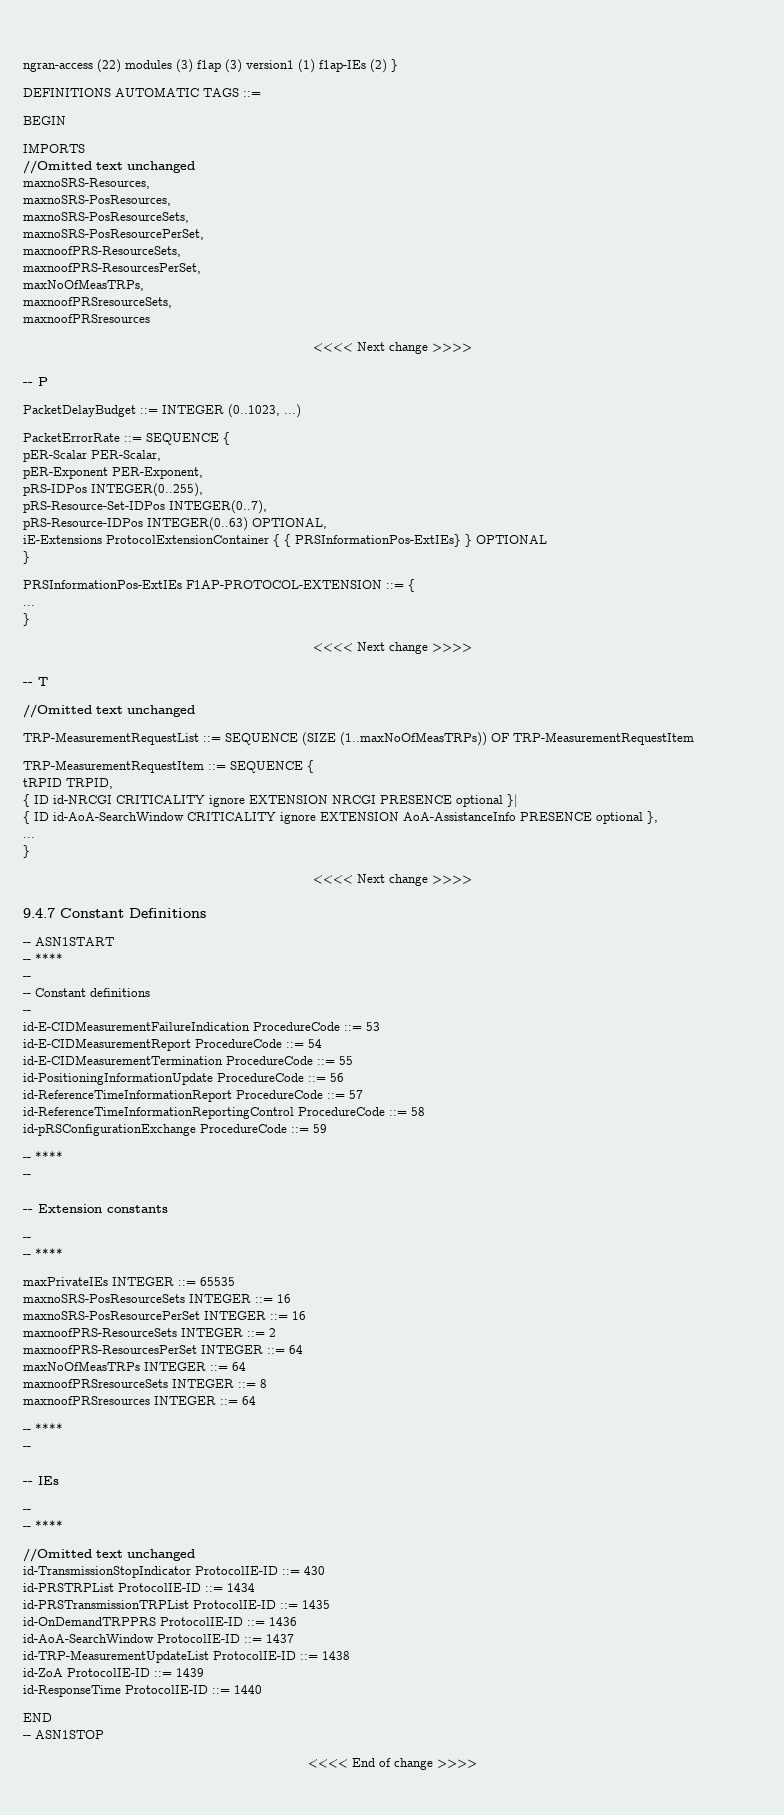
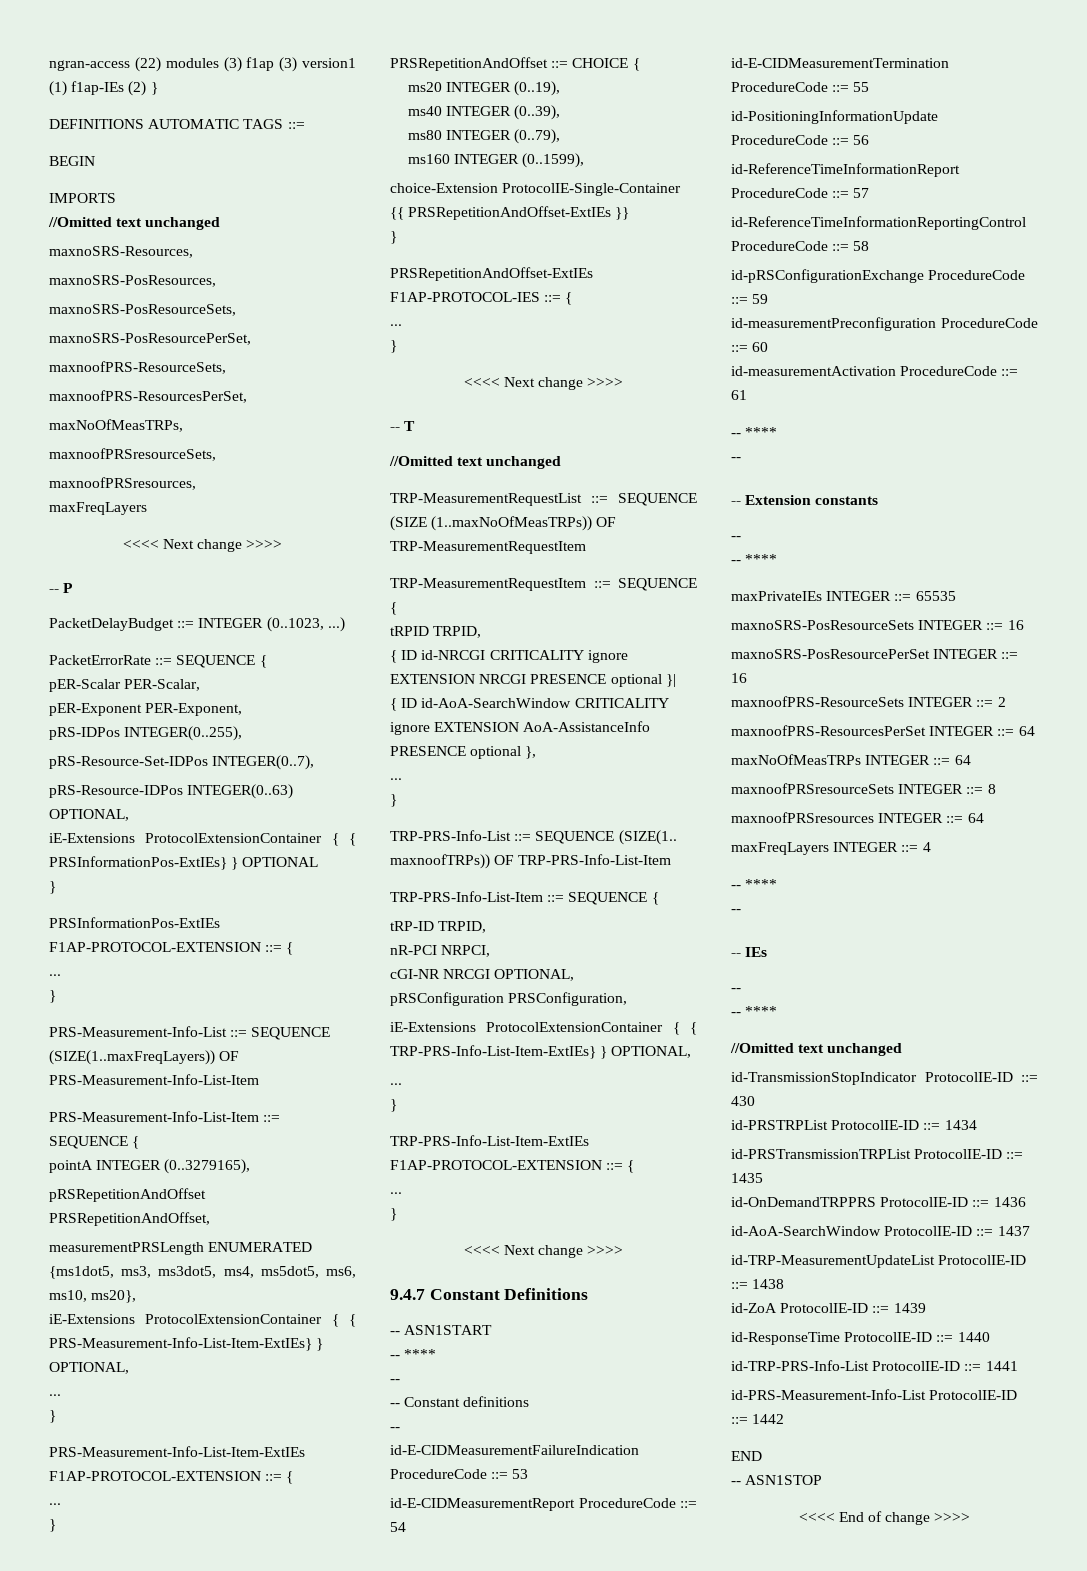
[23,314,150,323] maxnoofPRSresources -> [49,477,196,490] [49,502,147,515] maxnoofPRSresources, // maxFreqLayers
(30, 619) none -> [49,1026,331,1040] [49,1050,240,1065] [49,1074,259,1085] [49,1111,281,1122] [49,1136,140,1149] [49,1159,251,1174] [49,1188,206,1202] [49,1212,210,1226] [49,1242,313,1255] [49,1266,356,1279] [49,1290,137,1303] [49,1314,356,1327] [49,1337,324,1351] [49,1362,129,1374] [49,1394,61,1396] [49,1410,56,1423] [49,1446,305,1457] [49,1471,294,1484] [49,1503,61,1505] [49,1519,56,1532] [390,57,640,71] [407,81,560,96] [407,105,560,120] [407,129,560,144] [407,153,584,168] [390,183,682,196] [390,206,630,220] [390,231,397,244] [390,267,593,281] [390,292,573,305] [390,324,402,326] [390,340,397,353] // PRS-Measurement-Info-List ::= SEQUENCE (SIZE(1..maxFreqLayers)) OF PRS-Measurement-Info-List-Item // PRS-Measurement-Info-List-Item ::= SEQUENCE { // pointA INTEGER (0..3279165), // pRSRepetitionAndOffset PRSRepetitionAndOffset, // measurementPRSLength ENUMERATED {ms1dot5, ms3, ms3dot5, ms4, ms5dot5, ms6, ms10, ms20}, // iE-Extensions ProtocolExtensionContainer { { PRS-Measurement-Info-List-Item-ExtIEs} } OPTIONAL, // ... // } // PRS-Measurement-Info-List-Item-ExtIEs F1AP-PROTOCOL-EXTENSION ::= { // ... // } // PRSRepetitionAndOffset ::= CHOICE { // ms20 INTEGER (0..19), // ms40 INTEGER (0..39), // ms80 INTEGER (0..79), // ms160 INTEGER (0..1599), // choice-Extension ProtocolIE-Single-Container {{ PRSRepetitionAndOffset-ExtIEs }} // } // PRSRepetitionAndOffset-ExtIEs F1AP-PROTOCOL-IES ::= { // ... // }
(30, 851) none -> [390,830,677,845] [390,854,672,869] [390,891,659,905] [390,921,487,933] [390,945,491,957] [390,969,575,981] [390,992,628,1006] [390,1022,697,1035] [390,1045,692,1059] [390,1083,402,1085] [390,1099,397,1112] [390,1135,589,1146] [390,1160,635,1173] [390,1192,402,1194] [390,1208,397,1221] // TRP-PRS-Info-List ::= SEQUENCE (SIZE(1.. maxnoofTRPs)) OF TRP-PRS-Info-List-Item // TRP-PRS-Info-List-Item ::= SEQUENCE { // tRP-ID TRPID, // nR-PCI NRPCI, // cGI-NR NRCGI OPTIONAL, // pRSConfiguration PRSConfiguration, // iE-Extensions ProtocolExtensionContainer { { TRP-PRS-Info-List-Item-ExtIEs} } OPTIONAL, // ... // } // TRP-PRS-Info-List-Item-ExtIEs F1AP-PROTOCOL-EXTENSION ::= { // ... // }
(327, 1128) none -> [731,317,1038,331] [731,342,769,352] [731,366,1019,376] [731,390,747,400] // id-measurementPreconfiguration ProcedureCode ::= 60 // id-measurementActivation ProcedureCode ::= 61
(256, 1400) none -> [731,842,931,855] // maxFreqLayers INTEGER ::= 4
(262, 1689) none -> [731,1360,1018,1371] [731,1389,1018,1400] [731,1414,785,1424] // id-TRP-PRS-Info-List ProtocolIE-ID ::= 1441 // id-PRS-Measurement-Info-List ProtocolIE-ID ::= 1442

